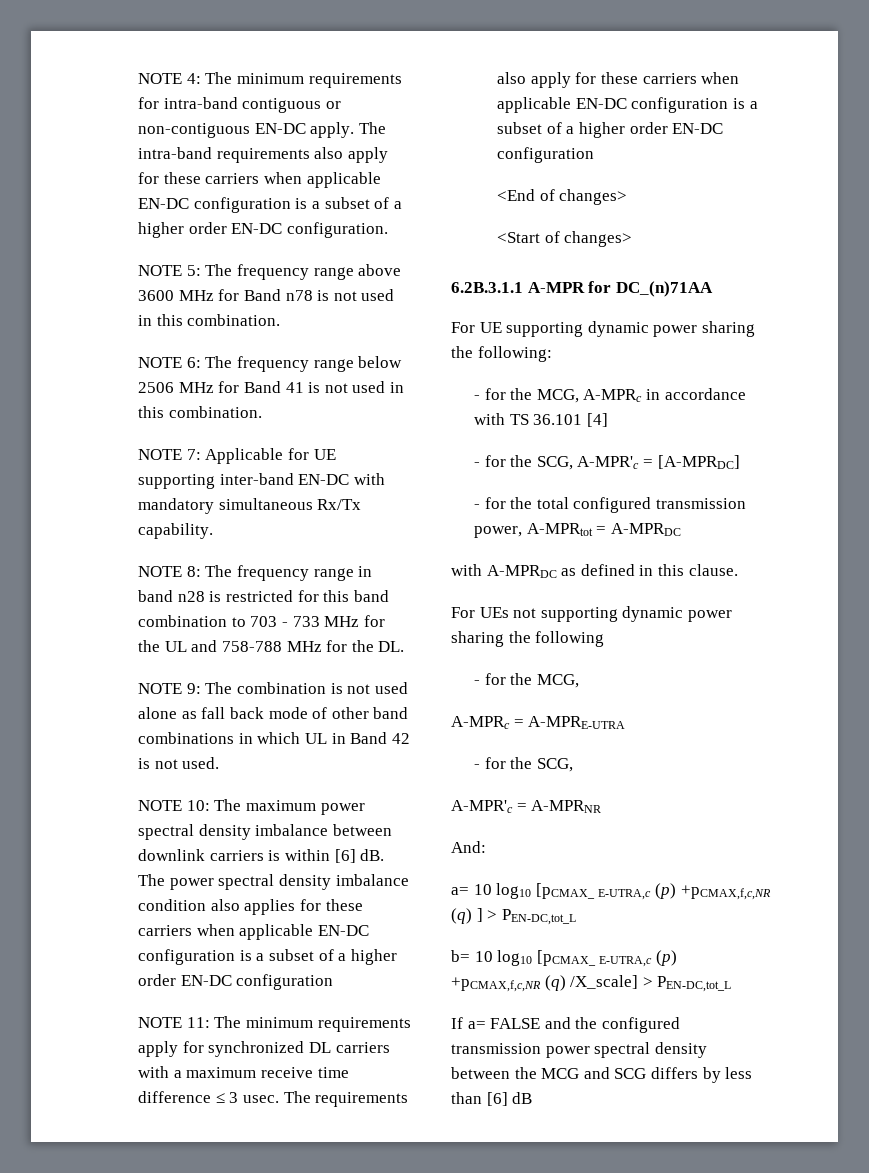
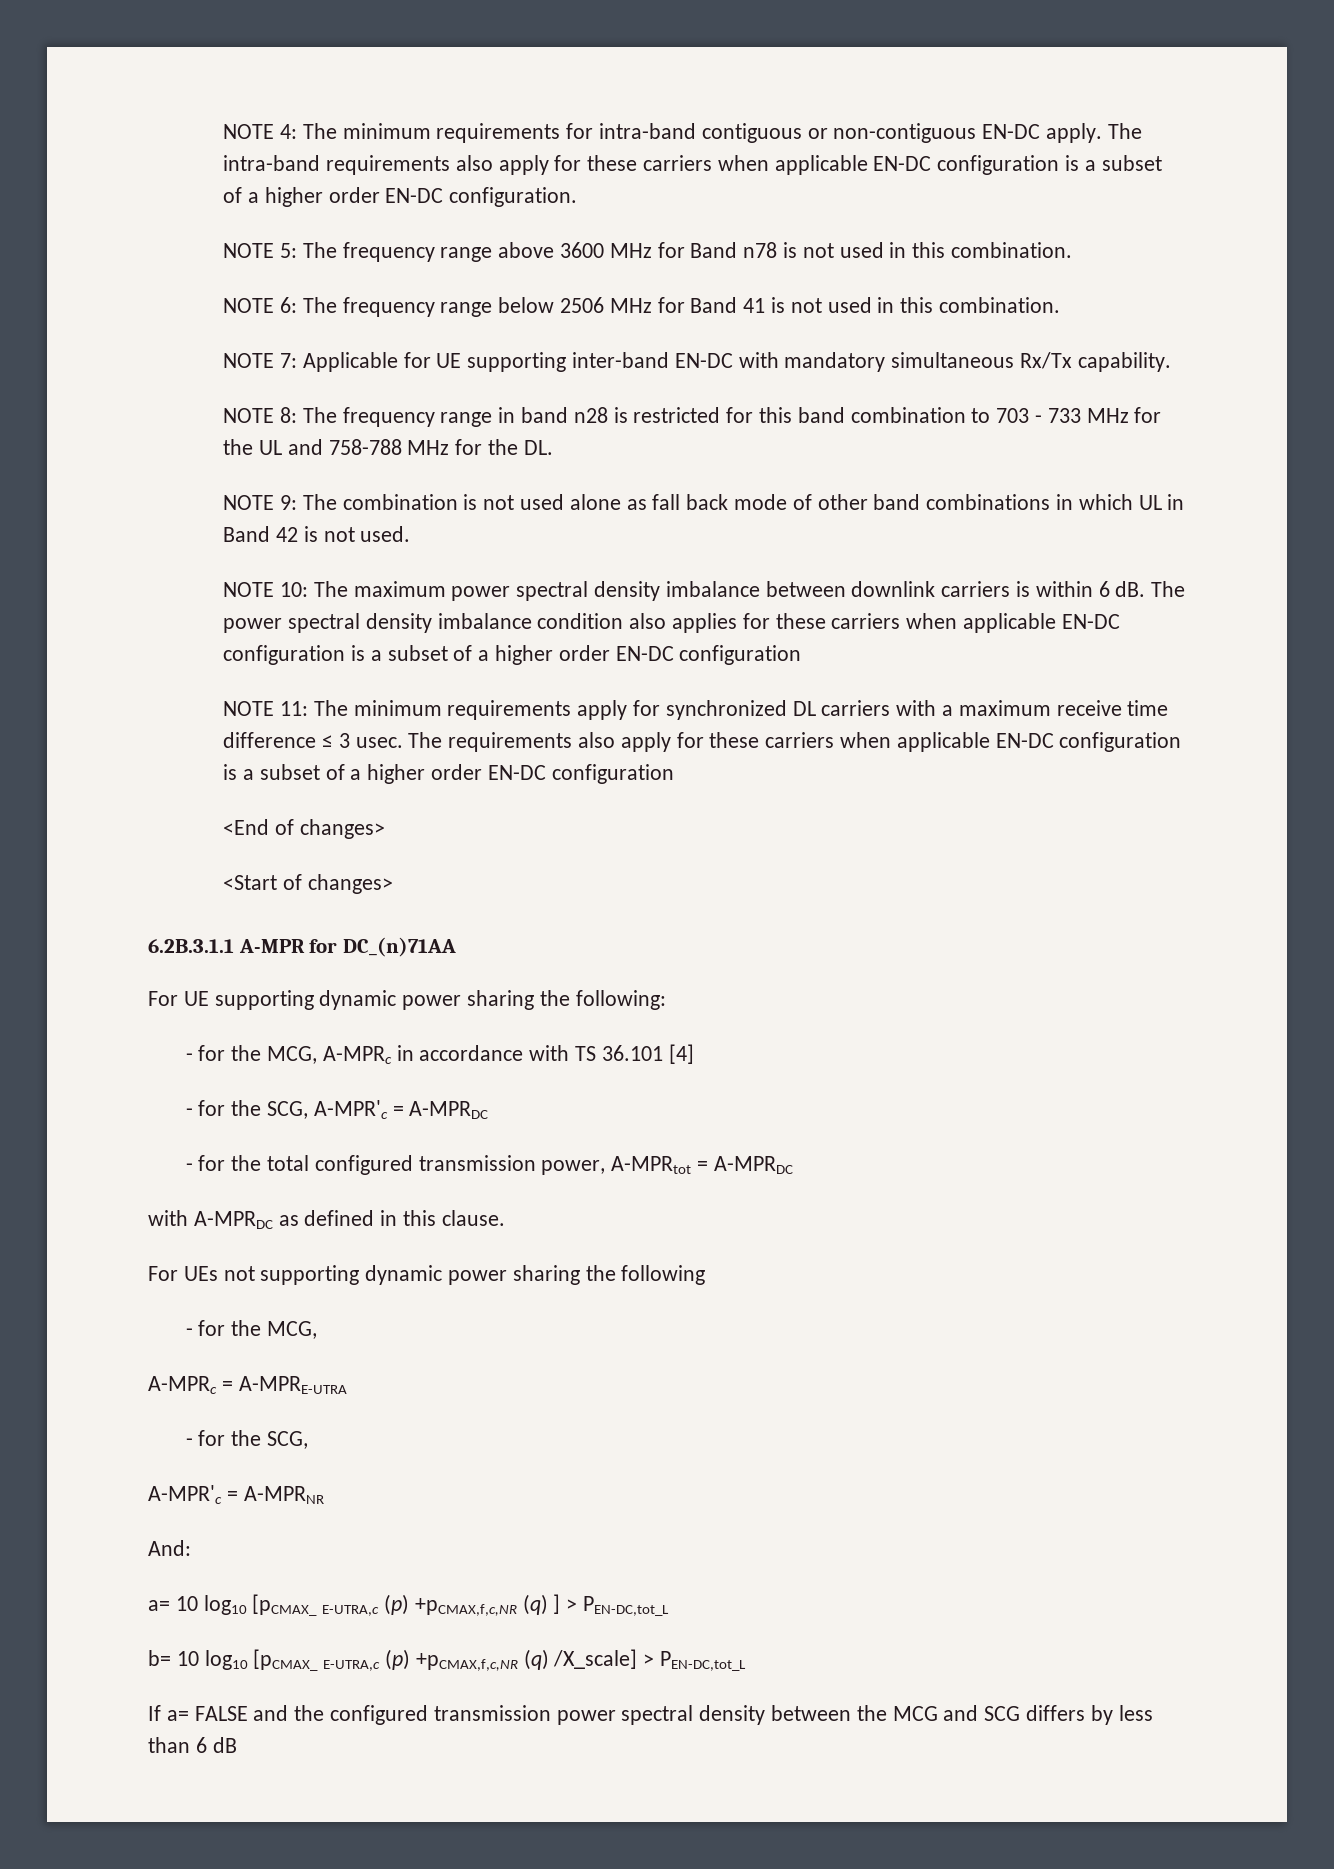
[334,849,356,863] [6] -> [1098,581,1110,597] 6
[657,455,740,469] [A-MPRDC] -> [409,1101,489,1119] A-MPRDC
[486,1092,508,1106] [6] -> [195,1737,207,1753] 6

